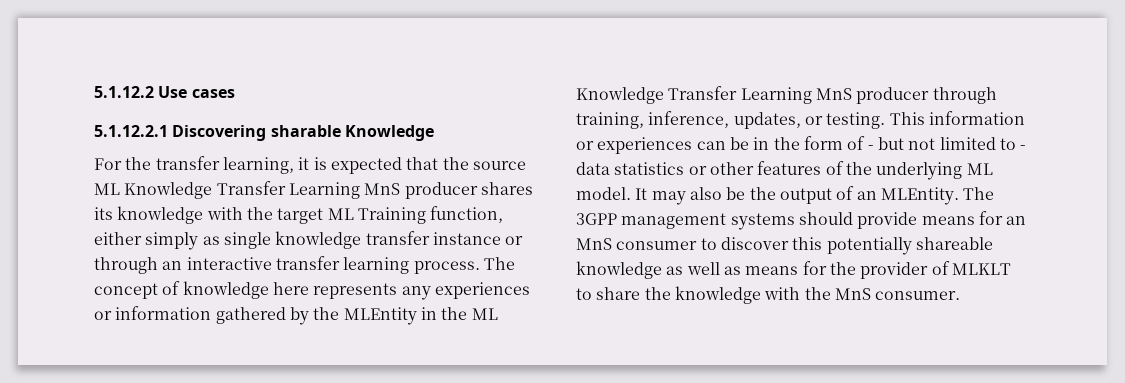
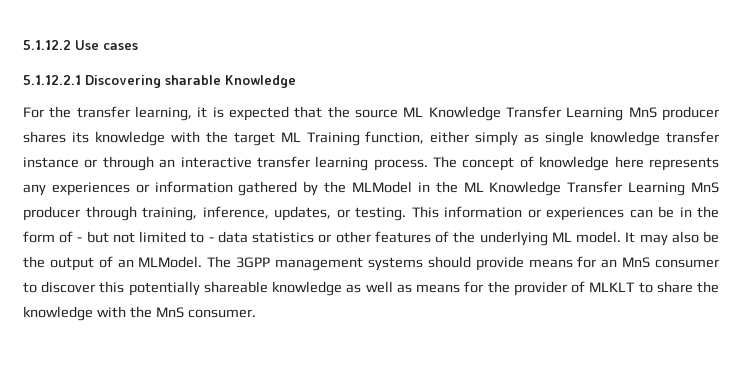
[343,307,417,325] MLEntity -> [351,181,412,193] MLModel
[880,187,959,205] MLEntity. -> [138,256,203,268] MLModel.

